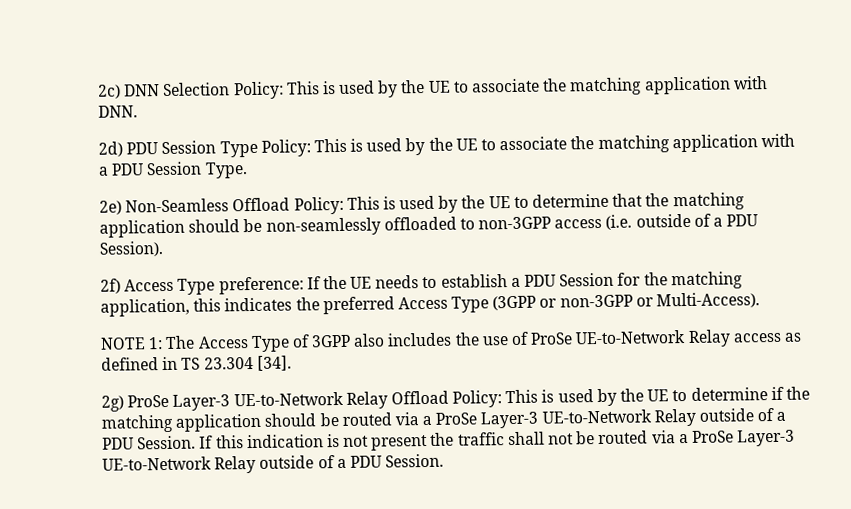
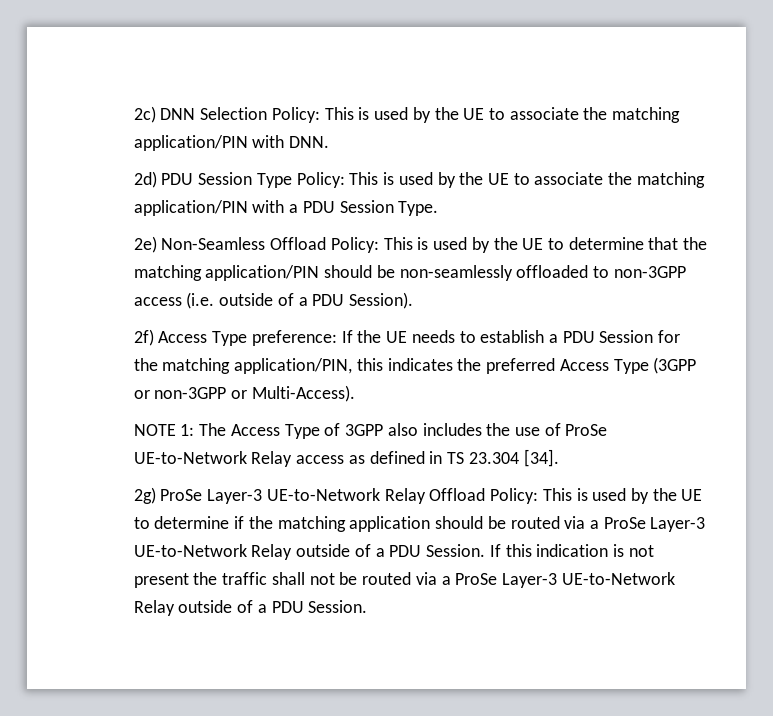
[643,76,731,95] application -> [133,135,248,151] application/PIN
[671,134,758,153] application -> [133,200,248,216] application/PIN
[98,219,185,238] application -> [205,265,320,281] application/PIN
[99,298,190,317] application, -> [234,358,353,374] application/PIN,

